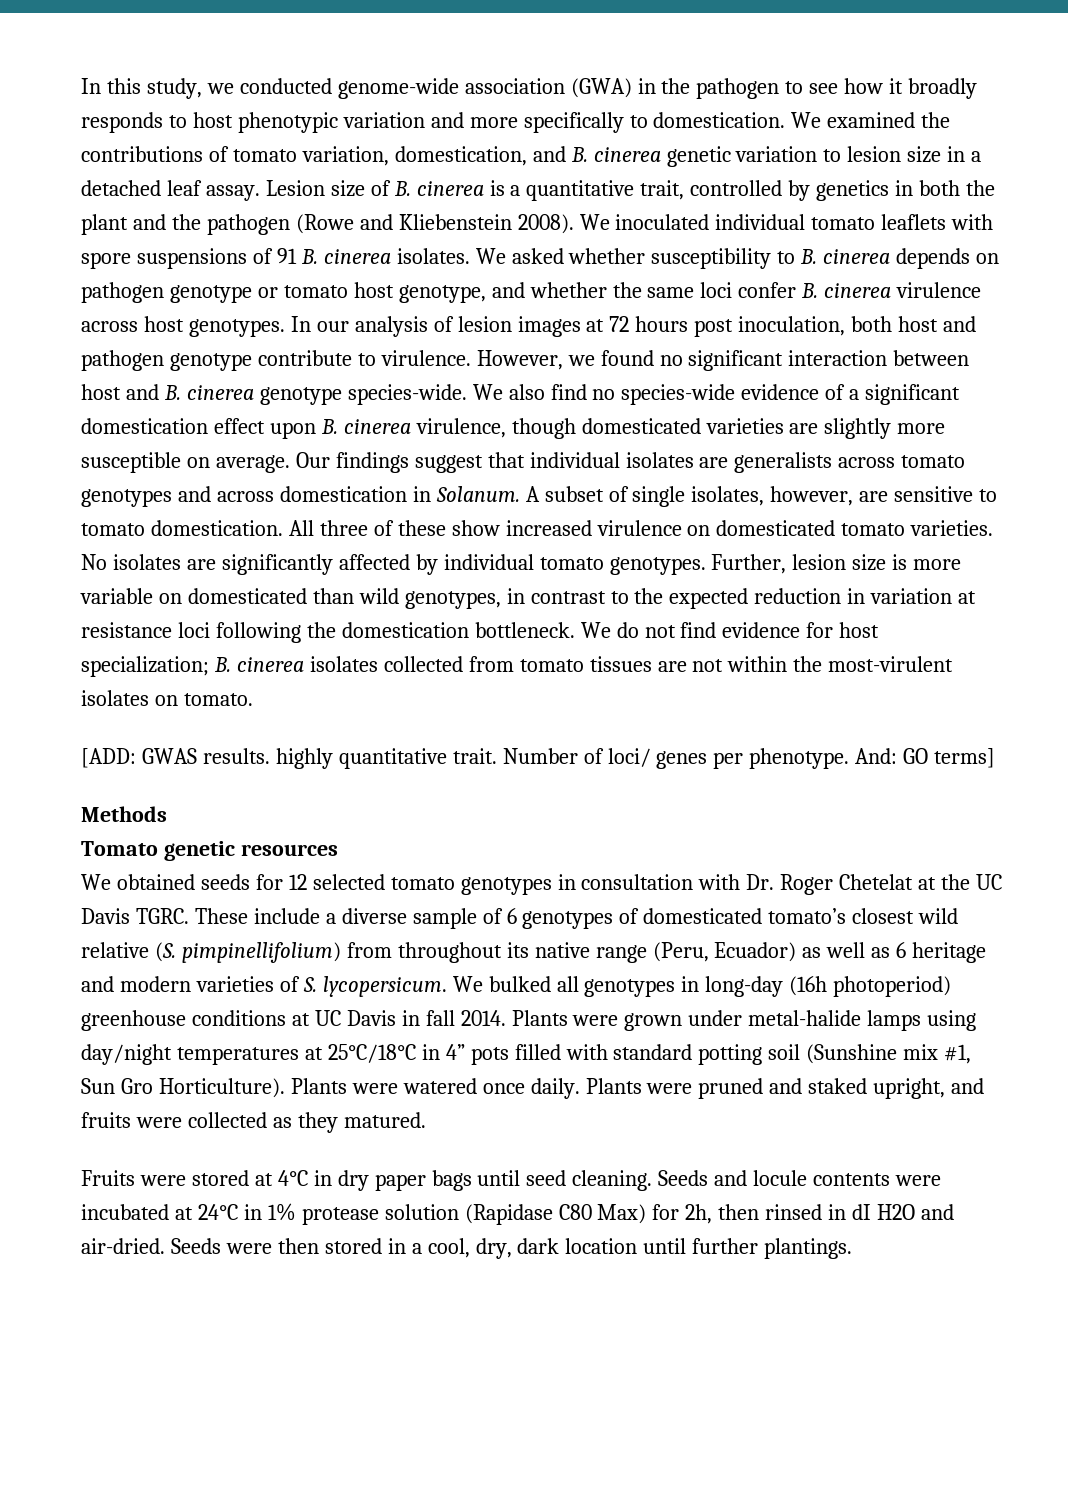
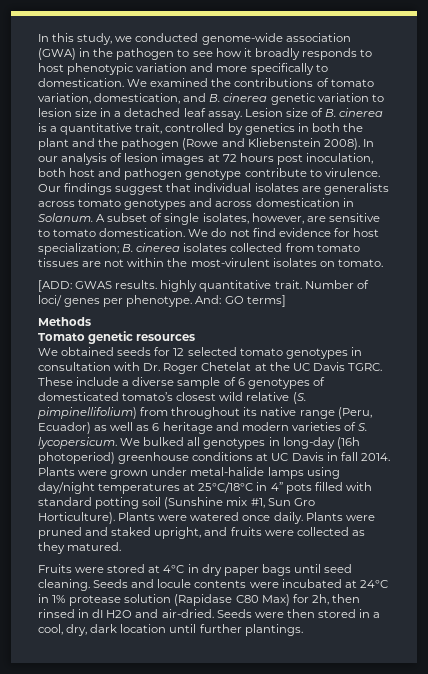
[579,214,994,230] [81,248,1000,269] [81,282,982,303] [81,316,285,337] We inoculated individual tomato leaflets with spore suspensions of 91 B. cinerea isolates. We asked whether susceptibility to B. cinerea depends on pathogen genotype or tomato host genotype, and whether the same loci confer B. cinerea virulence across host genotypes. -> (360, 144) none
[476,350,970,371] [81,384,961,405] [81,418,946,439] [81,452,290,473] However, we found no significant interaction between host and B. cinerea genotype species-wide. We also find no species-wide evidence of a significant domestication effect upon B. cinerea virulence, though domesticated varieties are slightly more susceptible on average. -> (380, 172) none
[288,520,994,536] [81,554,962,575] [80,588,977,609] [81,622,575,643] All three of these show increased virulence on domesticated tomato varieties. No isolates are significantly affected by individual tomato genotypes. Further, lesion size is more variable on domesticated than wild genotypes, in contrast to the expected reduction in variation at resistance loci following the domestication bottleneck. -> (186, 232) none

